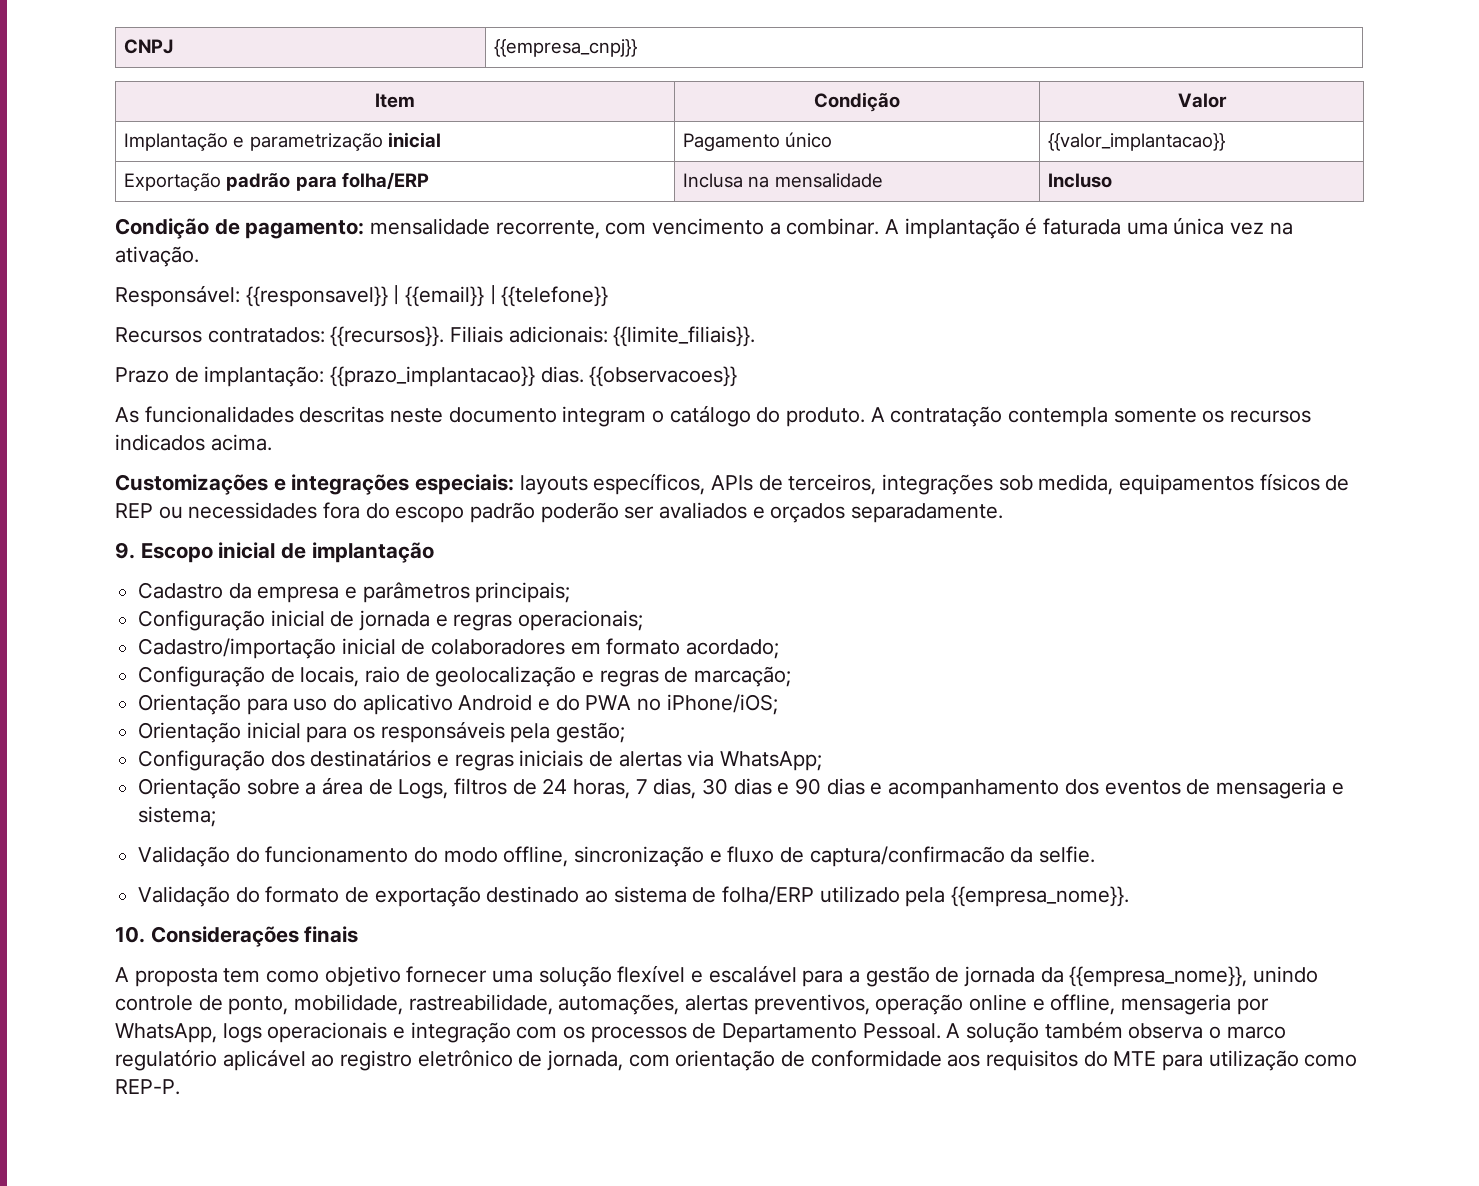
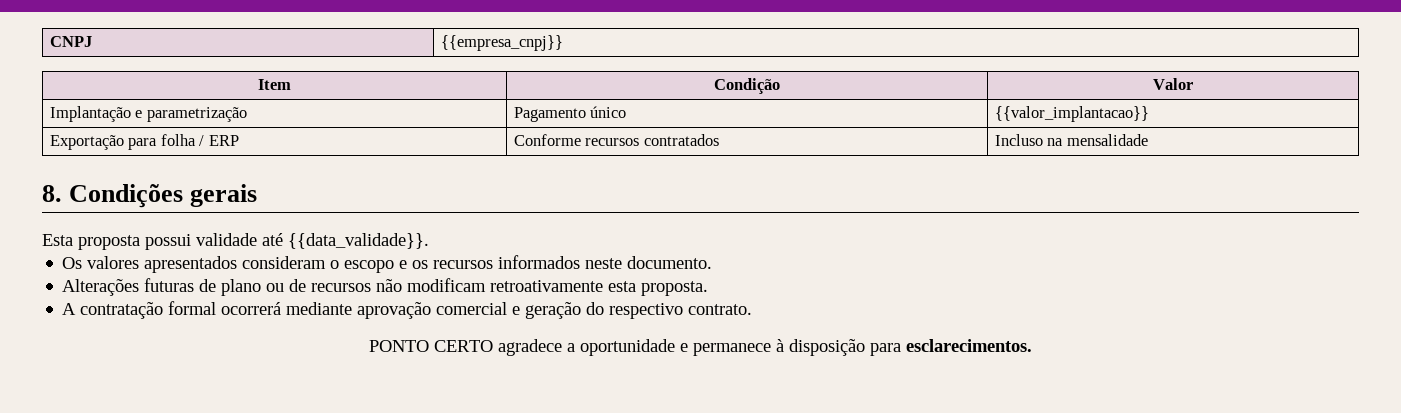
[387,132,441,148] inicial -> (247, 114) none
[226,172,429,191] [683,173,883,188] [1048,173,1113,188] [115,217,1293,239] [115,246,199,267] [115,285,609,307] [115,326,756,347] [115,366,738,387] [115,405,1312,427] [115,434,272,451] [115,473,1350,495] [115,502,1004,523] [115,542,434,563] [138,582,571,603] [138,610,644,631] [138,638,780,659] [138,666,792,687] [138,694,778,715] [138,721,626,743] [138,749,823,771] [138,777,1344,799] [138,806,217,827] [138,846,1096,867] [138,886,1130,907] [115,926,359,947] [115,965,1319,987] [115,994,1269,1015] [115,1021,1286,1043] [115,1049,1358,1071] [115,1079,180,1095] padrão para folha/ERP | Inclusa na mensalidade | Incluso // Condição de pagamento: mensalidade recorrente, com vencimento a combinar. A implantação é faturada uma única vez na ativação. // Responsável: {{responsavel}} | {{email}} | {{telefone}} // Recursos contratados: {{recursos}}. Filiais adicionais: {{limite_filiais}}. // Prazo de implantação: {{prazo_implantacao}} dias. {{observacoes}} // As funcionalidades descritas neste documento integram o catálogo do produto. A contratação contempla somente os recursos indicados acima. // Customizações e integrações especiais: layouts específicos, APIs de terceiros, integrações sob medida, equipamentos físicos de REP ou necessidades fora do escopo padrão poderão ser avaliados e orçados separadamente. // 9. Escopo inicial de implantação // Cadastro da empresa e parâmetros principais; // Configuração inicial de jornada e regras operacionais; // Cadastro/importação inicial de colaboradores em formato acordado; // Configuração de locais, raio de geolocalização e regras de marcação; // Orientação para uso do aplicativo Android e do PWA no iPhone/iOS; // Orientação inicial para os responsáveis pela gestão; // Configuração dos destinatários e regras iniciais de alertas via WhatsApp; // Orientação sobre a área de Logs, filtros de 24 horas, 7 dias, 30 dias e 90 dias e acompanhamento dos eventos de mensageria e sistema; // Validação do funcionamento do modo offline, sincronização e fluxo de captura/confirmacão da selfie. // Validação do formato de exportação destinado ao sistema de folha/ERP utilizado pela {{empresa_nome}}. // 10. Considerações finais // A proposta tem como objetivo fornecer uma solução flexível e escalável para a gestão de jornada da {{empresa_nome}}, unindo controle de ponto, mobilidade, rastreabilidade, automações, alertas preventivos, operação online e offline, mensageria por WhatsApp, logs operacionais e integração com os processos de Departamento Pessoal. A solução também observa o marco regulatório aplicável ao registro eletrônico de jornada, com orientação de conformidade aos requisitos do MTE para utilização como REP-P. -> [128,134,239,150] [513,134,719,146] [994,134,1148,146] [42,184,258,208] [42,233,429,250] [62,255,713,273] [62,278,709,296] [62,301,753,319] [369,339,1032,356] para folha / ERP | Conforme recursos contratados | Incluso na mensalidade // 8. Condições gerais // Esta proposta possui validade até {{data_validade}}. // Os valores apresentados consideram o escopo e os recursos informados neste documento. // Alterações futuras de plano ou de recursos não modificam retroativamente esta proposta. // A contratação formal ocorrerá mediante aprovação comercial e geração do respectivo contrato. // PONTO CERTO agradece a oportunidade e permanece à disposição para esclarecimentos.

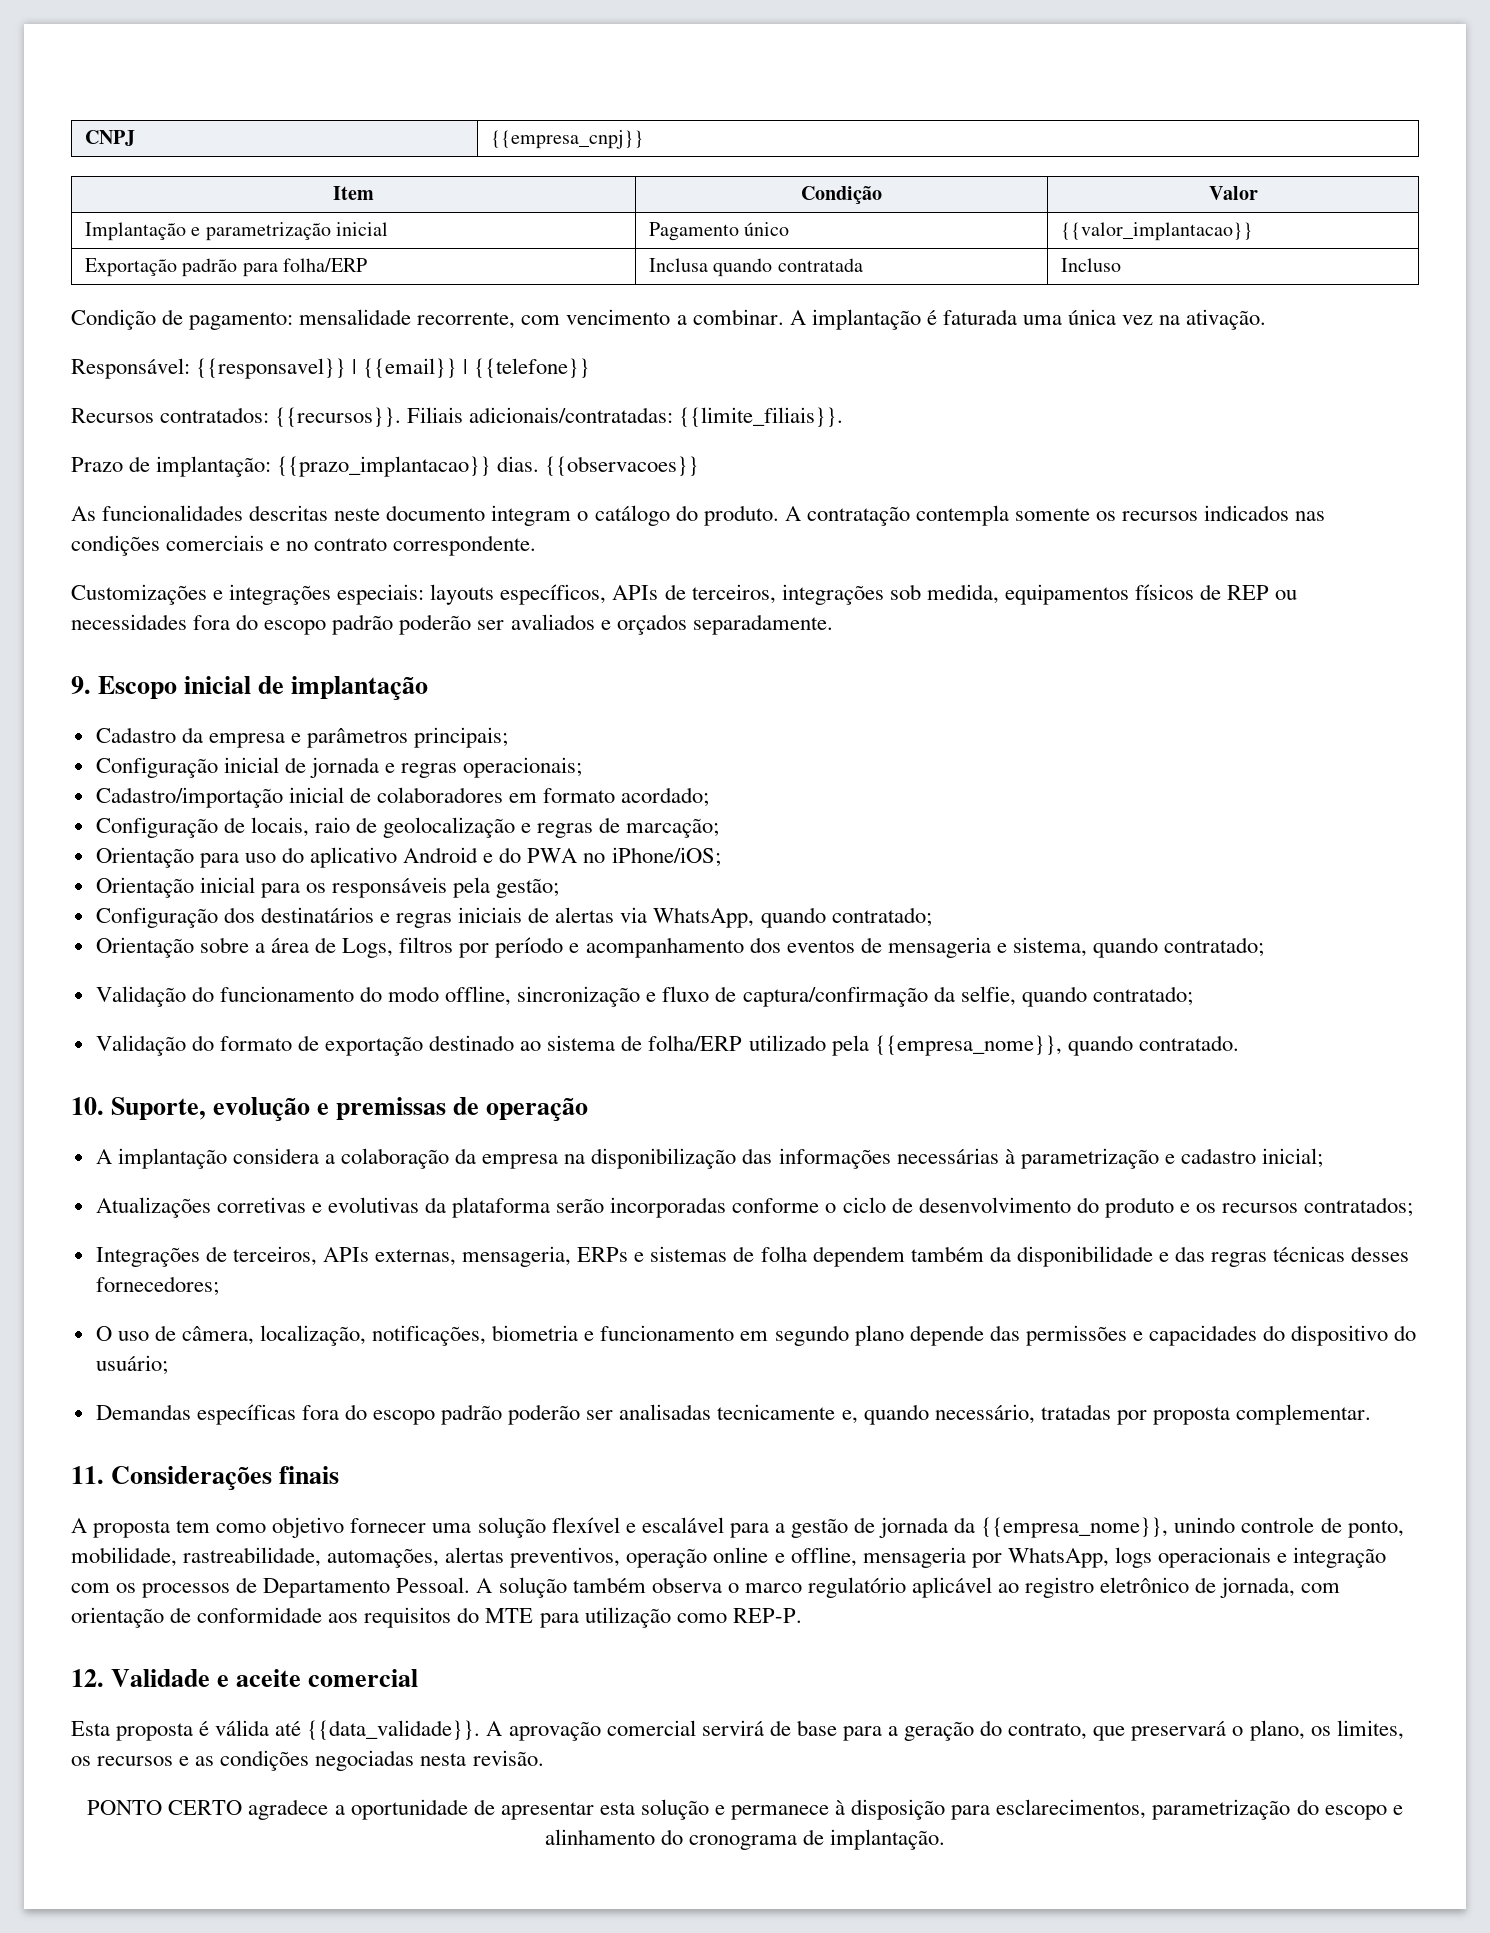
(247, 114) none -> [335,222,388,236] inicial
[128,134,239,150] [513,134,719,146] [994,134,1148,146] [42,184,258,208] para folha / ERP | Conforme recursos contratados | Incluso na mensalidade // 8. Condições gerais -> [182,258,367,277] [648,258,863,277] [1060,258,1121,272] [71,309,1267,330] [71,358,591,379] [71,407,844,427] [71,456,700,477] [71,505,1326,526] [71,535,537,556] [71,584,1298,605] [71,614,833,635] [71,676,429,700] [95,727,509,748] [95,757,583,778] [95,787,710,808] [95,817,720,838] [95,847,721,868] [95,877,560,898] [95,907,932,928] [95,937,1265,958] [95,986,1193,1007] [95,1035,1239,1056] [71,1097,589,1121] [95,1148,1323,1169] [95,1197,1414,1218] [95,1246,1410,1267] [95,1276,219,1296] [95,1325,1417,1346] [95,1355,168,1375] [95,1404,1371,1425] [71,1466,340,1490] [71,1517,1404,1538] [71,1547,1387,1568] [71,1577,1341,1598] [71,1607,802,1628] [71,1669,419,1687] padrão para folha/ERP | Inclusa quando contratada | Incluso // Condição de pagamento: mensalidade recorrente, com vencimento a combinar. A implantação é faturada uma única vez na ativação. // Responsável: {{responsavel}} | {{email}} | {{telefone}} // Recursos contratados: {{recursos}}. Filiais adicionais/contratadas: {{limite_filiais}}. // Prazo de implantação: {{prazo_implantacao}} dias. {{observacoes}} // As funcionalidades descritas neste documento integram o catálogo do produto. A contratação contempla somente os recursos indicados nas condições comerciais e no contrato correspondente. // Customizações e integrações especiais: layouts específicos, APIs de terceiros, integrações sob medida, equipamentos físicos de REP ou necessidades fora do escopo padrão poderão ser avaliados e orçados separadamente. // 9. Escopo inicial de implantação // Cadastro da empresa e parâmetros principais; // Configuração inicial de jornada e regras operacionais; // Cadastro/importação inicial de colaboradores em formato acordado; // Configuração de locais, raio de geolocalização e regras de marcação; // Orientação para uso do aplicativo Android e do PWA no iPhone/iOS; // Orientação inicial para os responsáveis pela gestão; // Configuração dos destinatários e regras iniciais de alertas via WhatsApp, quando contratado; // Orientação sobre a área de Logs, filtros por período e acompanhamento dos eventos de mensageria e sistema, quando contratado; // Validação do funcionamento do modo offline, sincronização e fluxo de captura/confirmação da selfie, quando contratado; // Validação do formato de exportação destinado ao sistema de folha/ERP utilizado pela {{empresa_nome}}, quando contratado. // 10. Suporte, evolução e premissas de operação // A implantação considera a colaboração da empresa na disponibilização das informações necessárias à parametrização e cadastro inicial; // Atualizações corretivas e evolutivas da plataforma serão incorporadas conforme o ciclo de desenvolvimento do produto e os recursos contratados; // Integrações de terceiros, APIs externas, mensageria, ERPs e sistemas de folha dependem também da disponibilidade e das regras técnicas desses fornecedores; // O uso de câmera, localização, notificações, biometria e funcionamento em segundo plano depende das permissões e capacidades do dispositivo do usuário; // Demandas específicas fora do escopo padrão poderão ser analisadas tecnicamente e, quando necessário, tratadas por proposta complementar. // 11. Considerações finais // A proposta tem como objetivo fornecer uma solução flexível e escalável para a gestão de jornada da {{empresa_nome}}, unindo controle de ponto, mobilidade, rastreabilidade, automações, alertas preventivos, operação online e offline, mensageria por WhatsApp, logs operacionais e integração com os processos de Departamento Pessoal. A solução também observa o marco regulatório aplicável ao registro eletrônico de jornada, com orientação de conformidade aos requisitos do MTE para utilização como REP-P. // 12. Validade e aceite comercial
[145,233,257,250] possui validade -> [199,1720,270,1736] é válida
[62,255,713,273] [62,278,709,296] [62,301,753,319] // Os valores apresentados consideram o escopo e os recursos informados neste documento. // Alterações futuras de plano ou de recursos não modificam retroativamente esta proposta. // A contratação formal ocorrerá mediante aprovação comercial e geração do respectivo contrato. -> [486,1720,1404,1741] [71,1750,544,1771] A aprovação comercial servirá de base para a geração do contrato, que preservará o plano, os limites, os recursos e as condições negociadas nesta revisão.
(675, 347) none -> [473,1799,709,1820] de apresentar esta solução
[906,339,1032,352] esclarecimentos. -> [996,1799,1403,1820] [544,1829,946,1850] esclarecimentos, parametrização do escopo e alinhamento do cronograma de implantação.

